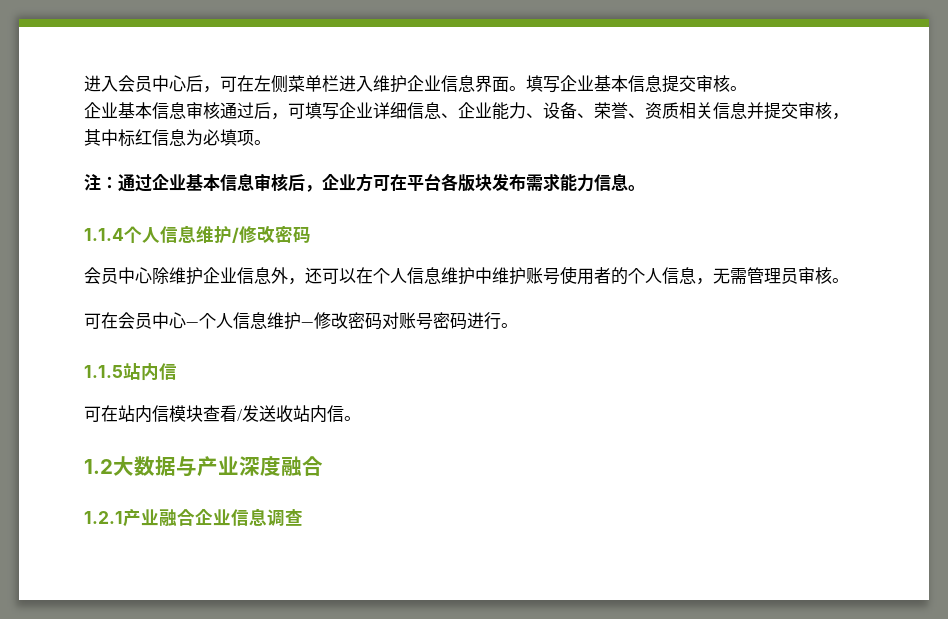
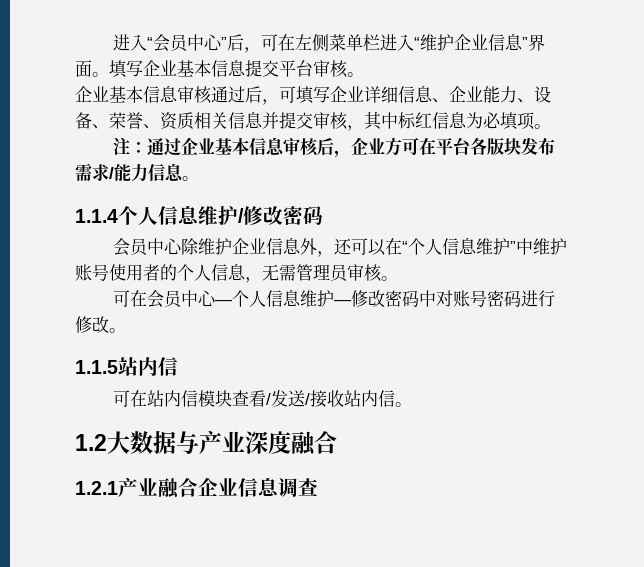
[84,75,186,92] 进入会员中心 -> [112,34,227,52] 进入“会员中心”
[373,75,475,93] 维护企业信息 -> [413,34,528,51] “维护企业信息”
(696, 83) none -> [279,60,313,77] 平台
(560, 182) none -> [109,167,114,179] /
[373,267,475,285] 个人信息维护 -> [401,238,516,255] “个人信息维护”
(382, 321) none -> [418,290,436,307] 中
(501, 321) none -> [75,316,109,333] 修改
(276, 413) none -> [304,390,327,408] /接

